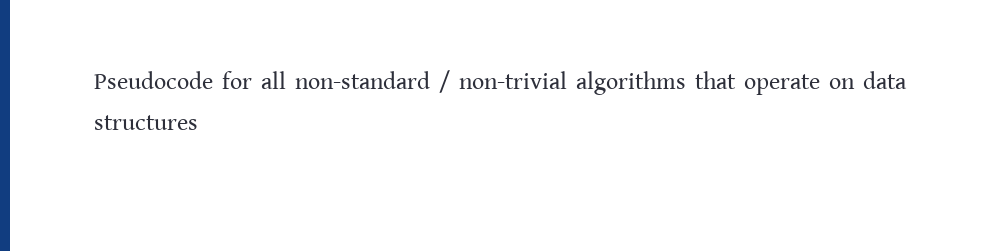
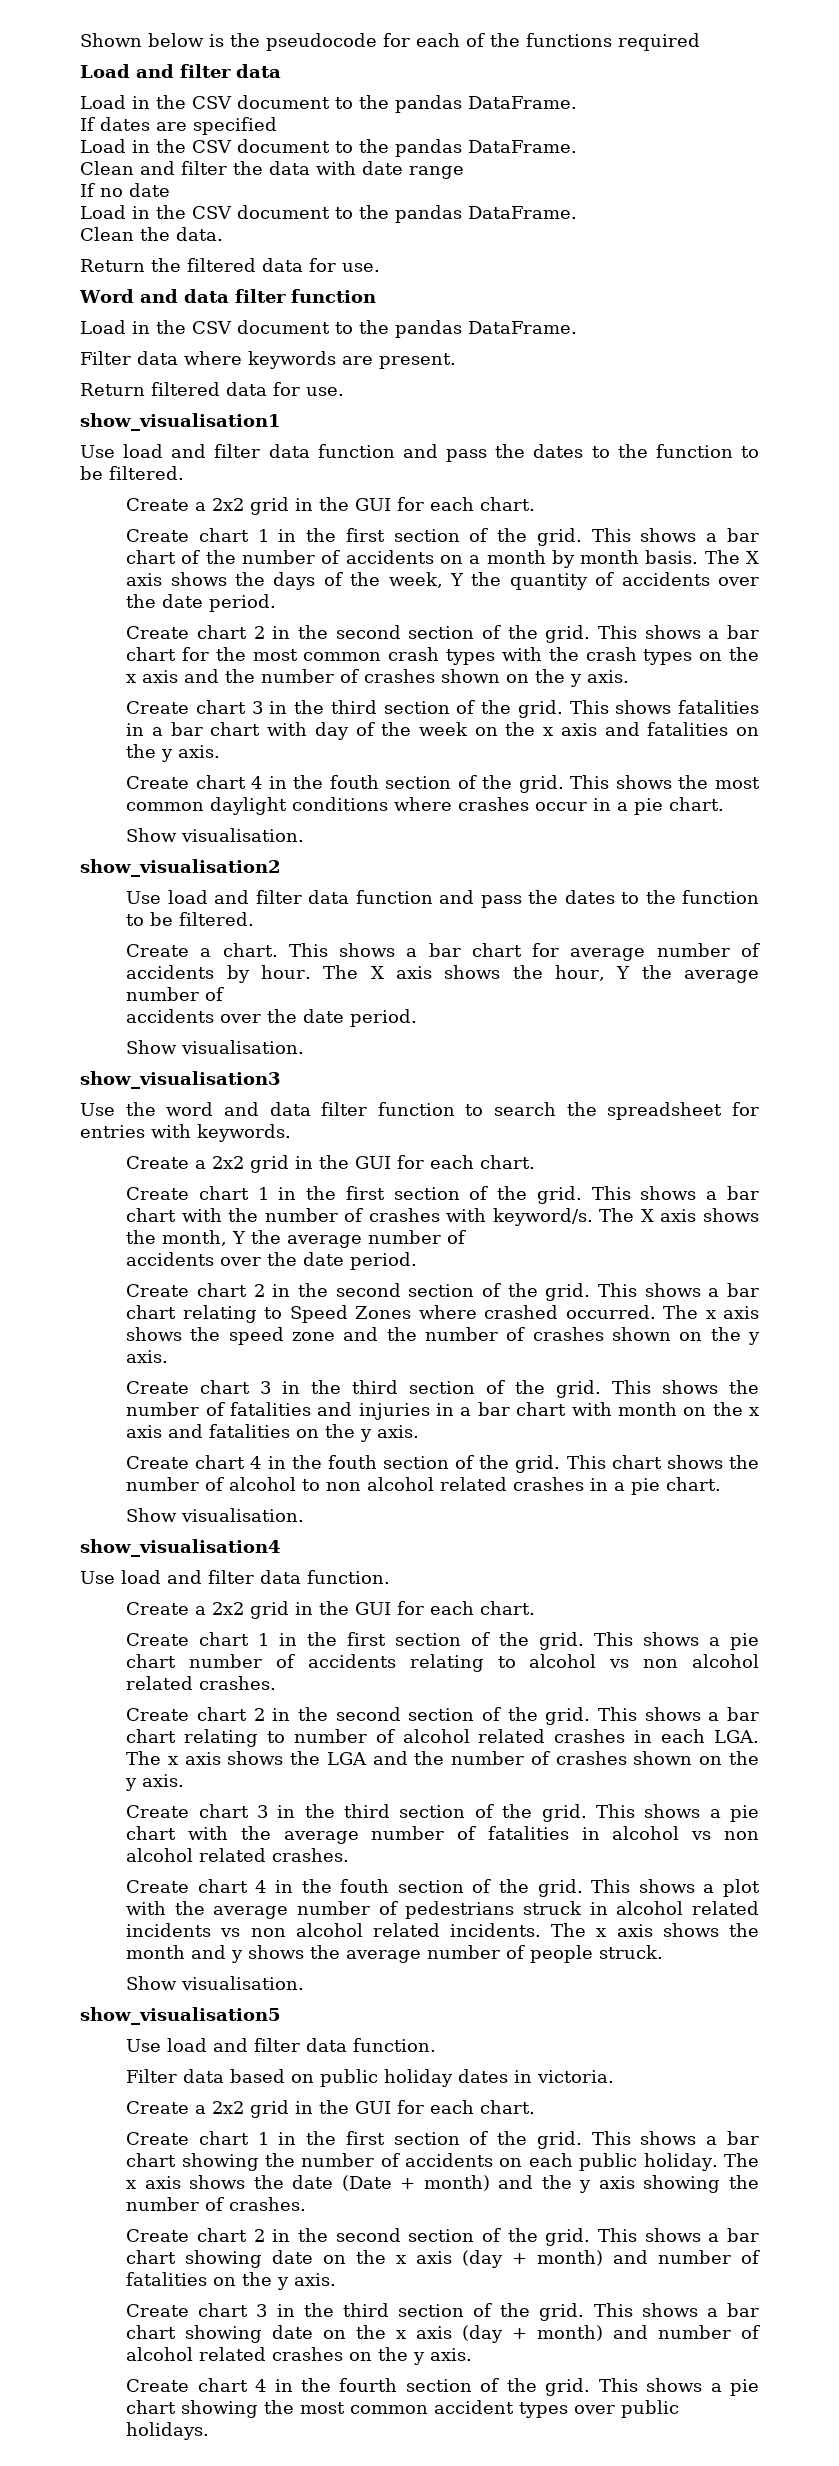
[94,70,907,95] [94,115,198,130] Pseudocode for all non-standard / non-trivial algorithms that operate on data structures -> [80,33,700,51] [80,64,281,78] [80,95,577,113] [80,117,277,135] [80,139,577,157] [80,161,464,179] [80,183,170,197] [80,205,577,223] [80,227,223,241] [80,258,380,272] [79,289,376,303] [80,320,577,338] [80,351,456,369] [80,382,344,396] [80,413,281,431] [80,444,759,462] [80,466,184,480] [126,497,536,515] [126,528,760,546] [126,550,759,568] [126,572,759,590] [126,594,277,612] [126,625,760,643] [126,647,760,665] [126,669,630,687] [126,700,759,718] [126,722,760,740] [126,744,221,762] [126,775,760,793] [126,797,725,815] [126,828,305,842] [80,859,281,877] [126,890,759,908] [126,912,255,926] [126,943,760,961] [126,965,759,983] [126,987,225,1001] [126,1009,418,1027] [126,1040,305,1054] [80,1071,281,1089] [80,1102,759,1120] [80,1124,291,1142] [126,1155,536,1173] [126,1186,760,1204] [126,1208,759,1226] [126,1230,467,1248] [126,1252,418,1270] [126,1283,760,1301] [126,1305,760,1323] [126,1327,761,1345] [126,1350,169,1363] [126,1380,759,1398] [126,1402,760,1420] [126,1424,420,1442] [126,1455,759,1473] [126,1477,722,1495] [126,1508,305,1522] [80,1539,281,1557] [80,1570,390,1584] [126,1601,536,1619] [126,1632,759,1650] [126,1654,760,1672] [126,1676,277,1690] [126,1707,760,1725] [126,1729,760,1747] [126,1751,760,1765] [125,1774,185,1791] [126,1804,760,1822] [126,1826,759,1844] [126,1848,350,1862] [126,1879,760,1897] [126,1901,759,1919] [126,1923,759,1937] [126,1945,664,1963] [126,1976,305,1990] [80,2007,281,2025] [126,2038,437,2052] [126,2069,615,2087] [126,2100,536,2118] [126,2131,760,2149] [126,2153,759,2171] [126,2175,759,2193] [126,2197,307,2211] [126,2228,760,2246] [126,2250,760,2268] [126,2272,337,2290] [126,2303,759,2321] [126,2325,760,2343] [126,2347,473,2365] [126,2378,759,2396] [126,2400,680,2418] [126,2422,210,2440] Shown below is the pseudocode for each of the functions required // Load and filter data // Load in the CSV document to the pandas DataFrame. // If dates are specified // Load in the CSV document to the pandas DataFrame. // Clean and filter the data with date range // If no date // Load in the CSV document to the pandas DataFrame. // Clean the data. // Return the filtered data for use. // Word and data filter function // Load in the CSV document to the pandas DataFrame. // Filter data where keywords are present. // Return filtered data for use. // show_visualisation1 // Use load and filter data function and pass the dates to the function to be filtered. // Create a 2x2 grid in the GUI for each chart. // Create chart 1 in the first section of the grid. This shows a bar chart of the number of accidents on a month by month basis. The X axis shows the days of the week, Y the quantity of accidents over the date period. // Create chart 2 in the second section of the grid. This shows a bar chart for the most common crash types with the crash types on the x axis and the number of crashes shown on the y axis. // Create chart 3 in the third section of the grid. This shows fatalities in a bar chart with day of the week on the x axis and fatalities on the y axis. // Create chart 4 in the fouth section of the grid. This shows the most common daylight conditions where crashes occur in a pie chart. // Show visualisation. // show_visualisation2 // Use load and filter data function and pass the dates to the function to be filtered. // Create a chart. This shows a bar chart for average number of accidents by hour. The X axis shows the hour, Y the average number of // accidents over the date period. // Show visualisation. // show_visualisation3 // Use the word and data filter function to search the spreadsheet for entries with keywords. // Create a 2x2 grid in the GUI for each chart. // Create chart 1 in the first section of the grid. This shows a bar chart with the number of crashes with keyword/s. The X axis shows the month, Y the average number of // accidents over the date period. // Create chart 2 in the second section of the grid. This shows a bar chart relating to Speed Zones where crashed occurred. The x axis shows the speed zone and the number of crashes shown on the y axis. // Create chart 3 in the third section of the grid. This shows the number of fatalities and injuries in a bar chart with month on the x axis and fatalities on the y axis. // Create chart 4 in the fouth section of the grid. This chart shows the number of alcohol to non alcohol related crashes in a pie chart. // Show visualisation. // show_visualisation4 // Use load and filter data function. // Create a 2x2 grid in the GUI for each chart. // Create chart 1 in the first section of the grid. This shows a pie chart number of accidents relating to alcohol vs non alcohol related crashes. // Create chart 2 in the second section of the grid. This shows a bar chart relating to number of alcohol related crashes in each LGA. The x axis shows the LGA and the number of crashes shown on the y axis. // Create chart 3 in the third section of the grid. This shows a pie chart with the average number of fatalities in alcohol vs non alcohol related crashes. // Create chart 4 in the fouth section of the grid. This shows a plot with the average number of pedestrians struck in alcohol related incidents vs non alcohol related incidents. The x axis shows the month and y shows the average number of people struck. // Show visualisation. // show_visualisation5 // Use load and filter data function. // Filter data based on public holiday dates in victoria. // Create a 2x2 grid in the GUI for each chart. // Create chart 1 in the first section of the grid. This shows a bar chart showing the number of accidents on each public holiday. The x axis shows the date (Date + month) and the y axis showing the number of crashes. // Create chart 2 in the second section of the grid. This shows a bar chart showing date on the x axis (day + month) and number of fatalities on the y axis. // Create chart 3 in the third section of the grid. This shows a bar chart showing date on the x axis (day + month) and number of alcohol related crashes on the y axis. // Create chart 4 in the fourth section of the grid. This shows a pie chart showing the most common accident types over public holidays.

